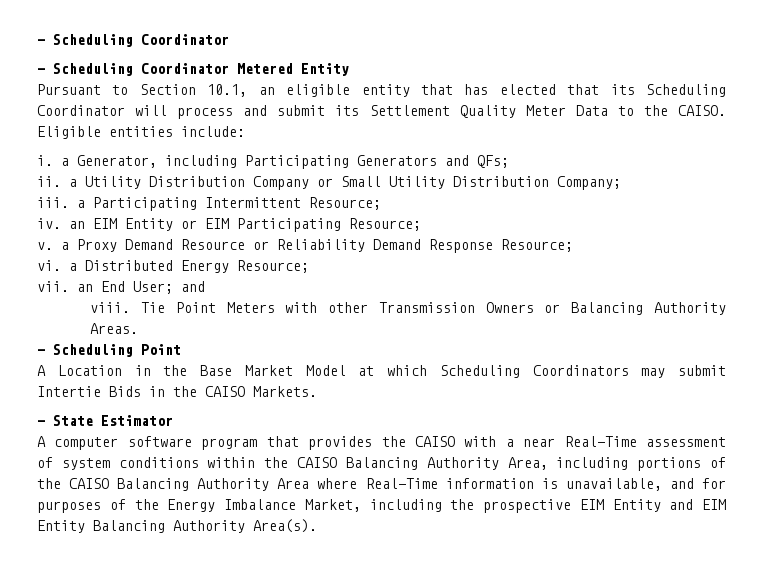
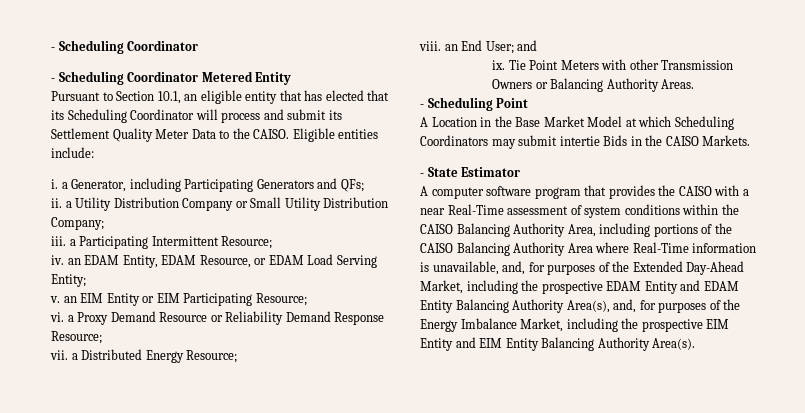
(85, 225) none -> [84,254,377,268] [51,274,86,287] [50,296,77,303] EDAM Entity, EDAM Resource, or EDAM Load Serving Entity; // v. an
[37,242,53,250] v. -> [50,312,64,322] vi.
[37,260,61,271] vi. -> [50,350,68,360] vii.
[37,281,69,292] vii. -> [419,41,441,51] viii.
[90,302,131,313] viii. -> [492,60,506,70] ix.
[37,386,101,397] Intertie -> [559,136,600,146] intertie
[669,478,694,489] and -> [502,261,745,275] [420,280,739,294] [420,299,637,313] and, for purposes of the Extended Day-Ahead Market, including the prospective EDAM Entity and EDAM Entity Balancing Authority Area(s), and,

